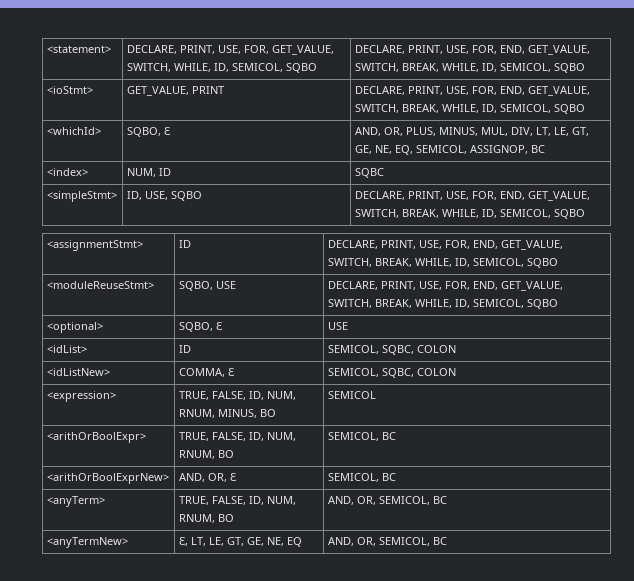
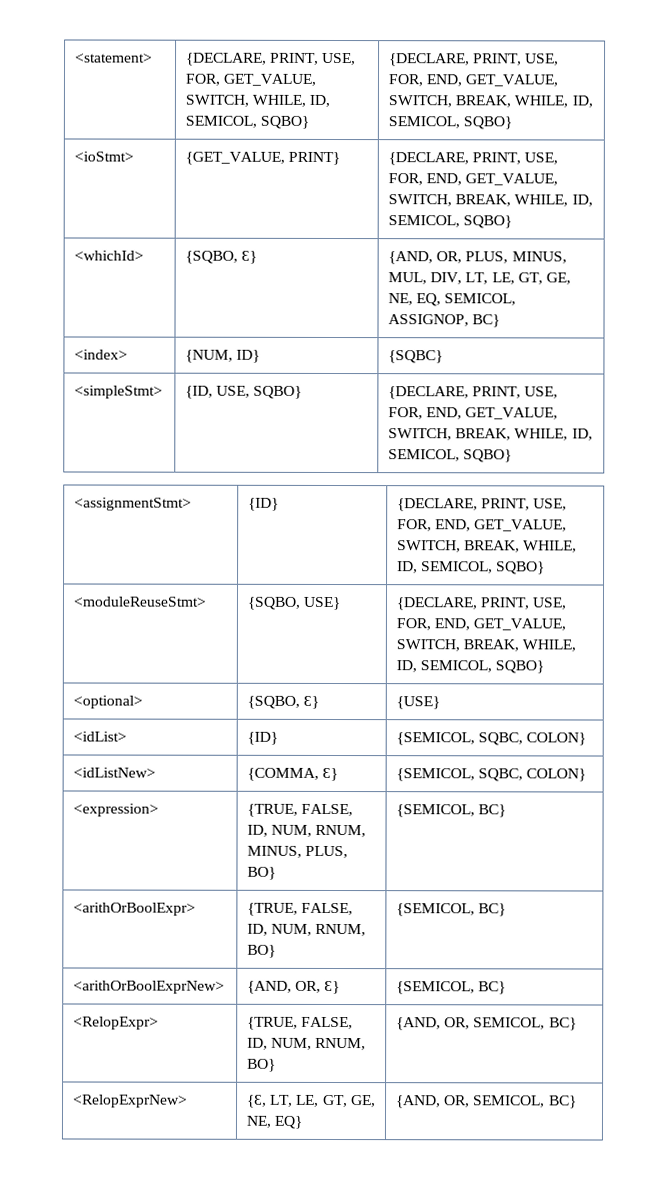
[126,45,177,54] DECLARE, -> [186,52,268,66] {DECLARE,
[285,63,317,73] [354,45,405,54] SQBO | DECLARE, -> [260,115,310,129] [389,53,471,67] SQBO} | {DECLARE,
[553,63,585,73] SQBO -> [463,116,513,130] SQBO}
[126,86,224,96] [354,86,405,95] GET_VALUE, PRINT | DECLARE, -> [185,151,341,166] [388,152,470,166] {GET_VALUE, PRINT} | {DECLARE,
[553,104,585,114] SQBO -> [463,215,513,229] SQBO}
[126,127,171,137] [354,127,381,136] SQBO, Ɛ | AND, -> [185,250,258,264] [388,251,434,265] {SQBO, Ɛ} | {AND,
[530,145,545,153] BC -> [472,314,501,328] BC}
[126,168,171,177] [354,168,384,178] [46,191,117,202] [126,191,202,201] [354,191,405,200] NUM, ID | SQBC // <simpleStmt> | ID, USE, SQBO | DECLARE, -> [185,349,261,363] [388,350,444,364] [74,385,164,399] [185,385,303,399] [388,386,470,400] {NUM, ID} | {SQBC} // <simpleStmt> | {ID, USE, SQBO} | {DECLARE,
[553,209,585,219] SQBO -> [463,449,513,463] SQBO}
[178,240,191,248] [327,240,378,249] ID | DECLARE, -> [248,497,280,511] [397,498,479,512] {ID} | {DECLARE,
[526,258,558,268] SQBO -> [496,561,546,575] SQBO}
[178,281,236,291] [327,281,378,290] SQBO, USE | DECLARE, -> [247,596,341,611] [396,597,478,611] {SQBO, USE} | {DECLARE,
[526,299,558,309] SQBO -> [495,660,545,674] SQBO}
[178,322,223,332] [327,322,348,330] [46,345,87,353] [178,345,191,353] [327,345,456,355] [46,368,110,376] [178,368,235,377] [327,368,456,378] SQBO, Ɛ | USE // <idList> | ID | SEMICOL, SQBC, COLON // <idListNew> | COMMA, Ɛ | SEMICOL, SQBC, COLON -> [247,695,320,709] [396,696,441,710] [73,731,128,742] [247,731,279,745] [396,732,587,746] [73,767,157,778] [247,767,339,782] [396,768,587,782] {SQBO, Ɛ} | {USE} // <idList> | {ID} | {SEMICOL, SQBC, COLON} // <idListNew> | {COMMA, Ɛ} | {SEMICOL, SQBC, COLON}
[178,391,209,400] TRUE, -> [247,803,299,817] {TRUE,
[259,409,276,417] [327,391,376,399] BO | SEMICOL -> [305,845,349,859] [247,866,277,880] [396,804,507,818] PLUS, BO} | {SEMICOL, BC}
[178,432,296,441] [178,450,234,459] [327,432,396,441] [46,473,169,484] [178,473,237,482] [327,473,396,482] [46,496,105,507] [178,496,296,505] [178,514,234,523] [327,496,447,505] [46,537,128,548] [178,537,302,547] [327,537,447,546] TRUE, FALSE, ID, NUM, RNUM, BO | SEMICOL, BC // <arithOrBoolExprNew> | AND, OR, Ɛ | SEMICOL, BC // <anyTerm> | TRUE, FALSE, ID, NUM, RNUM, BO | AND, OR, SEMICOL, BC // <anyTermNew> | Ɛ, LT, LE, GT, GE, NE, EQ | AND, OR, SEMICOL, BC -> [247,902,354,916] [247,923,367,937] [247,944,277,958] [396,903,507,917] [73,980,226,994] [247,980,341,995] [396,981,507,995] [73,1016,160,1030] [247,1016,354,1030] [247,1037,367,1051] [247,1058,277,1072] [396,1017,577,1031] [73,1094,189,1108] [247,1094,376,1108] [246,1115,303,1129] [396,1095,577,1109] {TRUE, FALSE, ID, NUM, RNUM, BO} | {SEMICOL, BC} // <arithOrBoolExprNew> | {AND, OR, Ɛ} | {SEMICOL, BC} // <RelopExpr> | {TRUE, FALSE, ID, NUM, RNUM, BO} | {AND, OR, SEMICOL, BC} // <RelopExprNew> | {Ɛ, LT, LE, GT, GE, NE, EQ} | {AND, OR, SEMICOL, BC}

